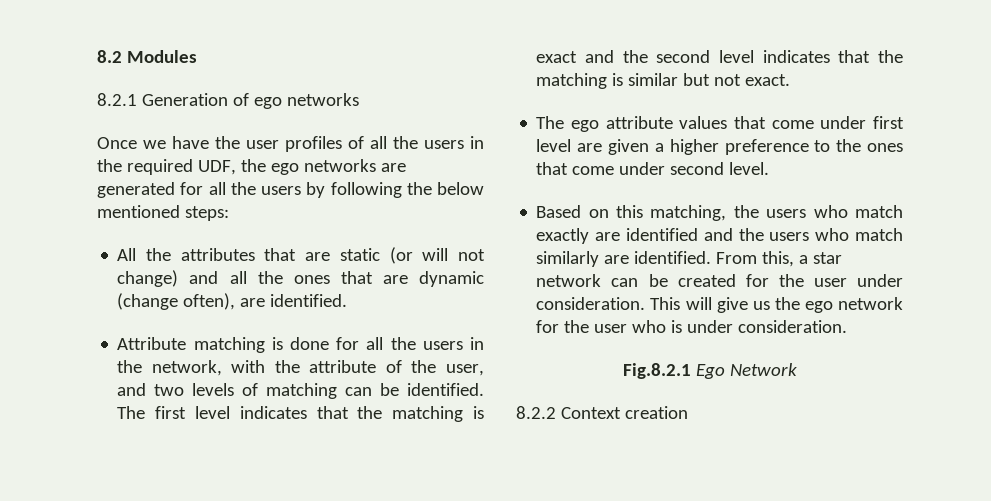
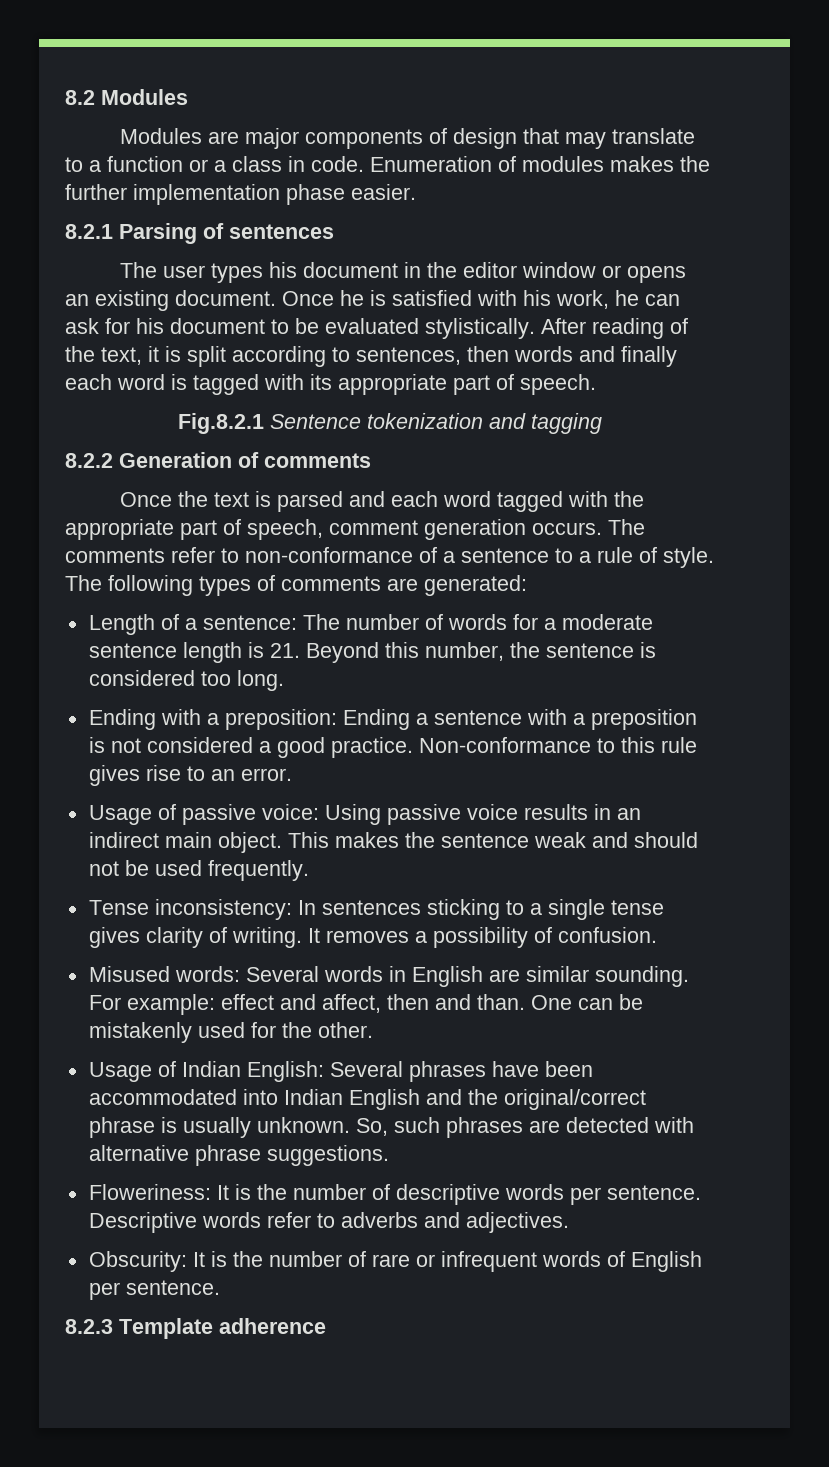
[97,93,359,109] [97,136,484,152] [97,159,406,175] [97,182,484,198] [97,205,229,221] [117,247,486,264] [117,270,485,287] [117,293,348,310] [117,337,485,353] [117,360,484,376] [117,383,484,399] [117,406,484,422] [536,50,903,63] [536,73,791,89] [536,116,904,132] [536,139,903,155] [536,162,770,175] [536,205,903,221] [536,228,903,244] [536,251,843,267] [536,274,903,287] [536,297,903,313] [536,320,848,333] [622,363,797,379] [516,406,688,419] 8.2.1 Generation of ego networks // Once we have the user profiles of all the users in the required UDF, the ego networks are generated for all the users by following the below mentioned steps: // All the attributes that are static (or will not change) and all the ones that are dynamic (change often), are identified. // Attribute matching is done for all the users in the network, with the attribute of the user, and two levels of matching can be identified. The first level indicates that the matching is exact and the second level indicates that the matching is similar but not exact. // The ego attribute values that come under first level are given a higher preference to the ones that come under second level. // Based on this matching, the users who match exactly are identified and the users who match similarly are identified. From this, a star network can be created for the user under consideration. This will give us the ego network for the user who is under consideration. // Fig.8.2.1 Ego Network // 8.2.2 Context creation -> [119,128,695,149] [65,156,710,172] [65,184,416,205] [65,223,334,244] [119,262,686,283] [65,290,680,311] [65,318,688,339] [65,346,677,367] [65,374,596,395] [178,413,602,434] [65,452,371,468] [119,491,644,512] [65,519,645,540] [65,547,714,568] [65,575,527,596] [88,614,653,635] [88,642,656,663] [88,670,284,691] [88,709,697,730] [88,737,697,758] [88,765,292,786] [88,804,641,825] [88,832,698,853] [88,860,309,881] [88,899,664,920] [88,927,657,948] [88,966,689,987] [88,994,643,1015] [88,1022,373,1043] [88,1061,593,1082] [88,1089,646,1110] [88,1117,694,1138] [88,1145,389,1166] [88,1184,701,1205] [88,1212,569,1233] [88,1251,702,1272] [88,1280,220,1300] [65,1318,326,1339] Modules are major components of design that may translate to a function or a class in code. Enumeration of modules makes the further implementation phase easier. // 8.2.1 Parsing of sentences // The user types his document in the editor window or opens an existing document. Once he is satisfied with his work, he can ask for his document to be evaluated stylistically. After reading of the text, it is split according to sentences, then words and finally each word is tagged with its appropriate part of speech. // Fig.8.2.1 Sentence tokenization and tagging // 8.2.2 Generation of comments // Once the text is parsed and each word tagged with the appropriate part of speech, comment generation occurs. The comments refer to non-conformance of a sentence to a rule of style. The following types of comments are generated: // Length of a sentence: The number of words for a moderate sentence length is 21. Beyond this number, the sentence is considered too long. // Ending with a preposition: Ending a sentence with a preposition is not considered a good practice. Non-conformance to this rule gives rise to an error. // Usage of passive voice: Using passive voice results in an indirect main object. This makes the sentence weak and should not be used frequently. // Tense inconsistency: In sentences sticking to a single tense gives clarity of writing. It removes a possibility of confusion. // Misused words: Several words in English are similar sounding. For example: effect and affect, then and than. One can be mistakenly used for the other. // Usage of Indian English: Several phrases have been accommodated into Indian English and the original/correct phrase is usually unknown. So, such phrases are detected with alternative phrase suggestions. // Floweriness: It is the number of descriptive words per sentence. Descriptive words refer to adverbs and adjectives. // Obscurity: It is the number of rare or infrequent words of English per sentence. // 8.2.3 Template adherence

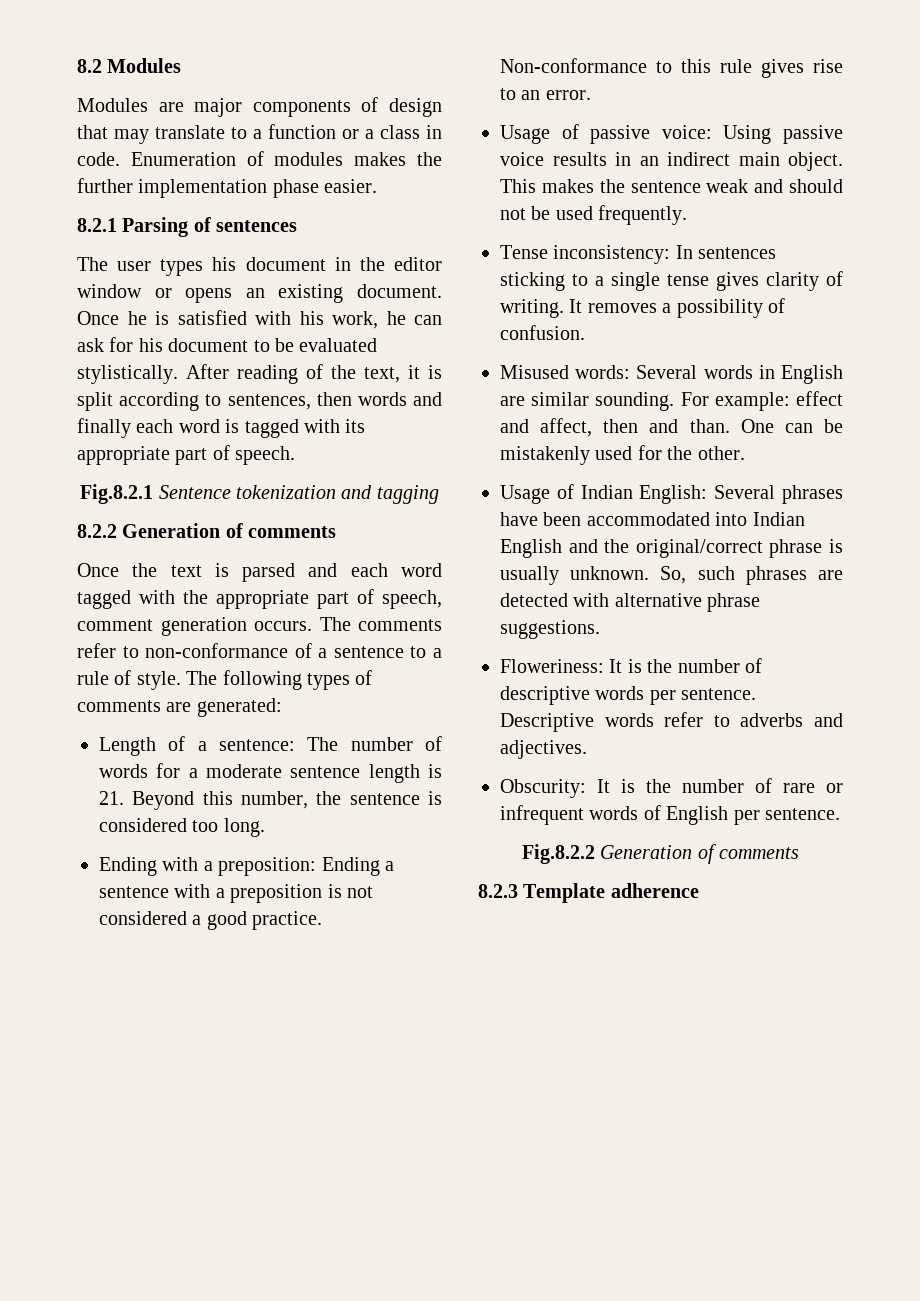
(220, 1287) none -> [521,844,800,864] // Fig.8.2.2 Generation of comments

